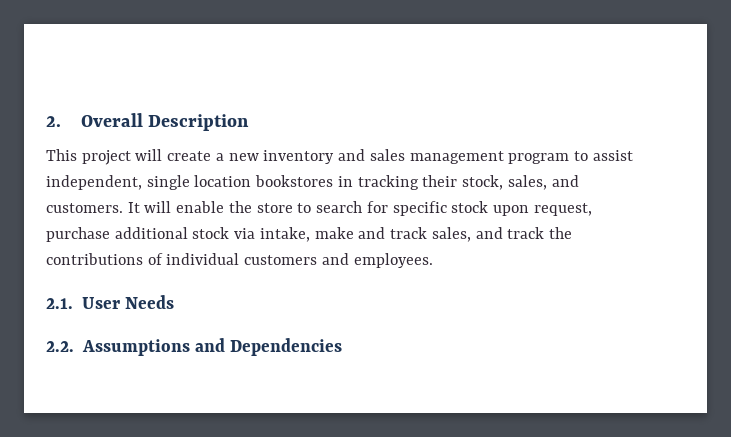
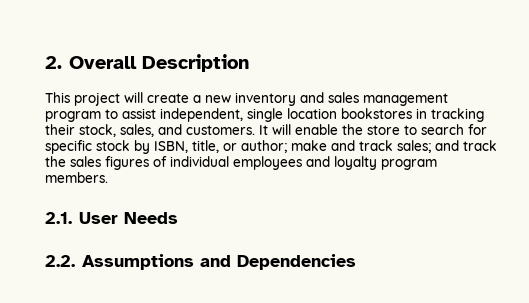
[492,203,592,216] [46,227,310,242] upon request, purchase additional stock via intake, -> [134,140,287,154] by ISBN, title, or author;
[431,227,471,242] sales, -> [397,140,431,153] sales;
[46,253,433,268] contributions of individual customers and employees. -> [70,156,437,170] [45,172,108,183] sales figures of individual employees and loyalty program members.

